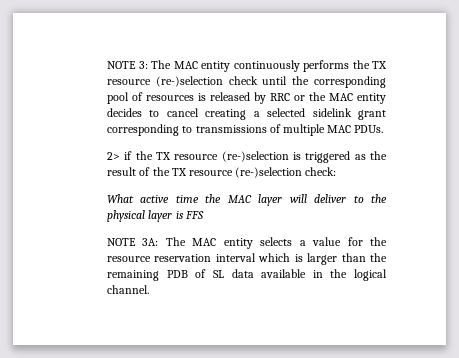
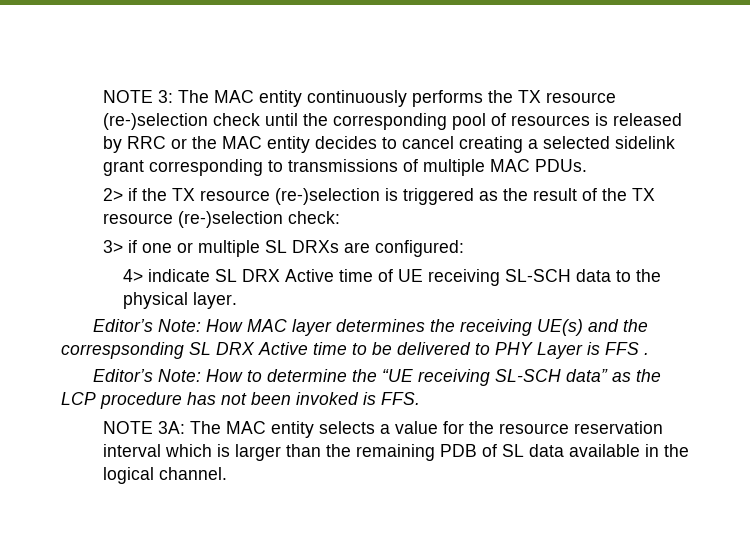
[107,194,387,206] [107,210,204,222] What active time the MAC layer will deliver to the physical layer is FFS -> [102,240,464,257] [123,269,662,286] [123,292,238,309] [92,319,648,336] [61,342,649,359] [92,369,661,386] [61,392,420,409] 3> if one or multiple SL DRXs are configured: // 4> indicate SL DRX Active time of UE receiving SL-SCH data to the physical layer. // Editor’s Note: How MAC layer determines the receiving UE(s) and the correspsonding SL DRX Active time to be delivered to PHY Layer is FFS . // Editor’s Note: How to determine the “UE receiving SL-SCH data” as the LCP procedure has not been invoked is FFS.

